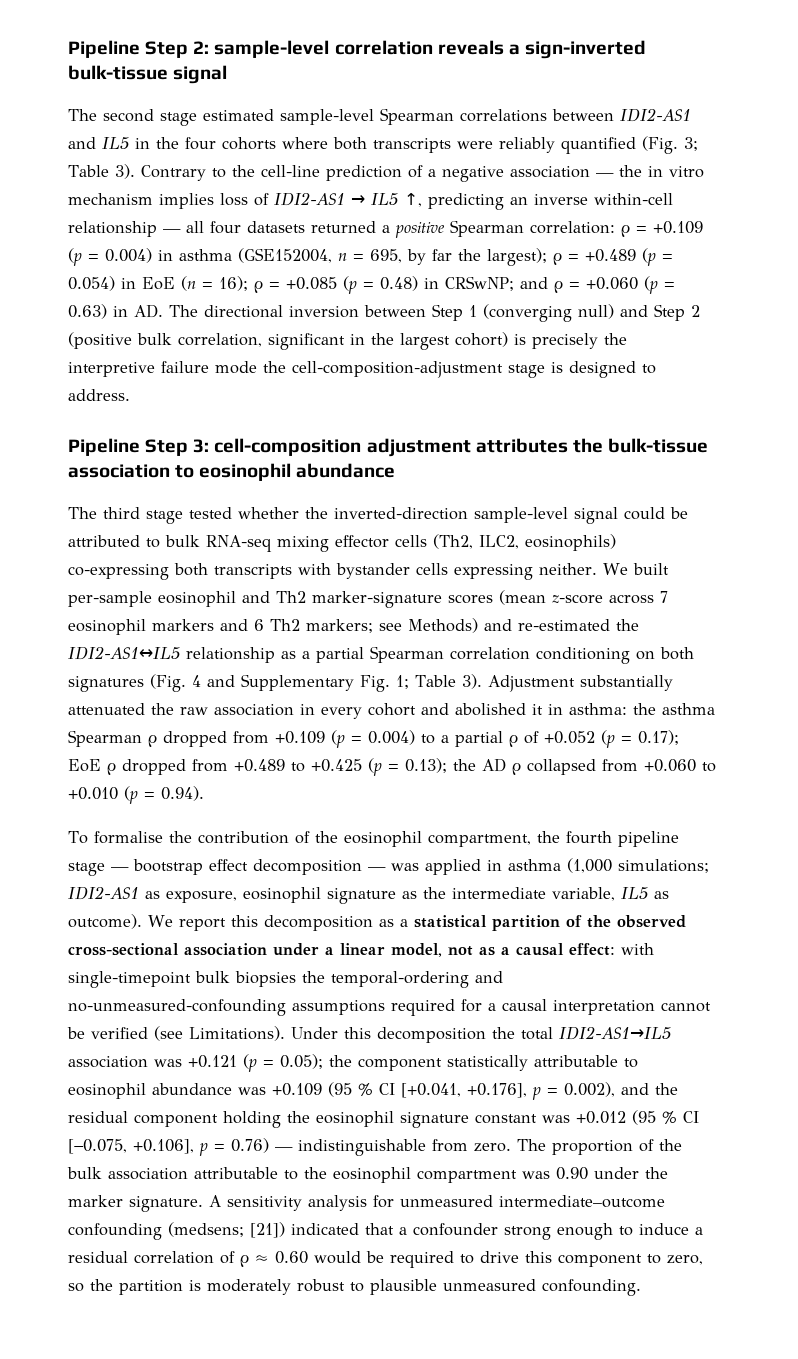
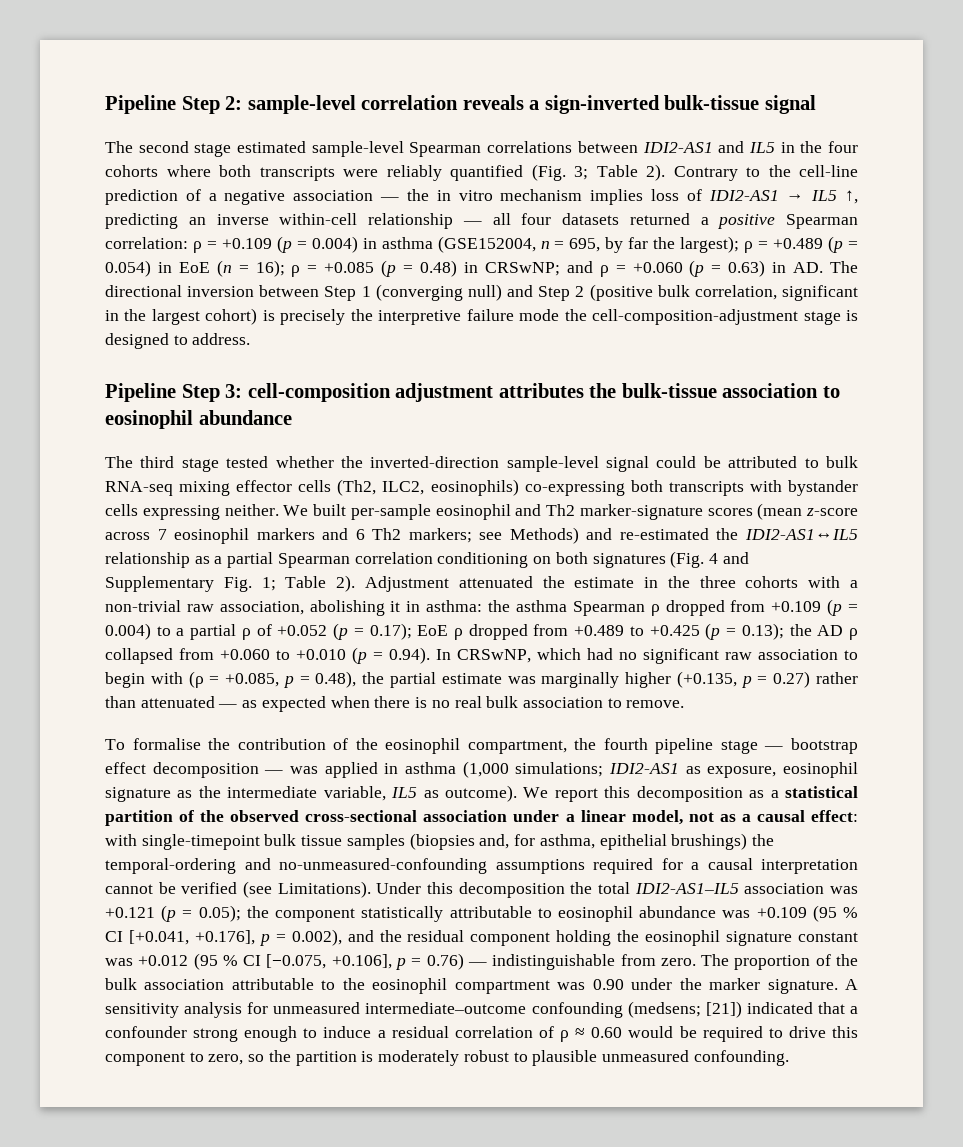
[114,164,135,179] 3). -> [646,164,665,181] 2).
[461,674,673,692] [68,703,526,719] 3). Adjustment substantially attenuated the raw association in every cohort and abolished -> [336,575,859,592] [105,600,385,616] 2). Adjustment attenuated the estimate in the three cohorts with a non-trivial raw association, abolishing
(204, 793) none -> [436,648,858,664] [105,671,859,688] [105,696,685,712] In CRSwNP, which had no significant raw association to begin with (ρ = +0.085, p = 0.48), the partial estimate was marginally higher (+0.135, p = 0.27) rather than attenuated — as expected when there is no real bulk association to remove.
[235,971,296,987] biopsies -> [301,833,748,850] tissue samples (biopsies and, for asthma, epithelial brushings)
[559,1026,671,1040] IDI2-AS1→IL5 -> [634,883,739,894] IDI2-AS1–IL5

